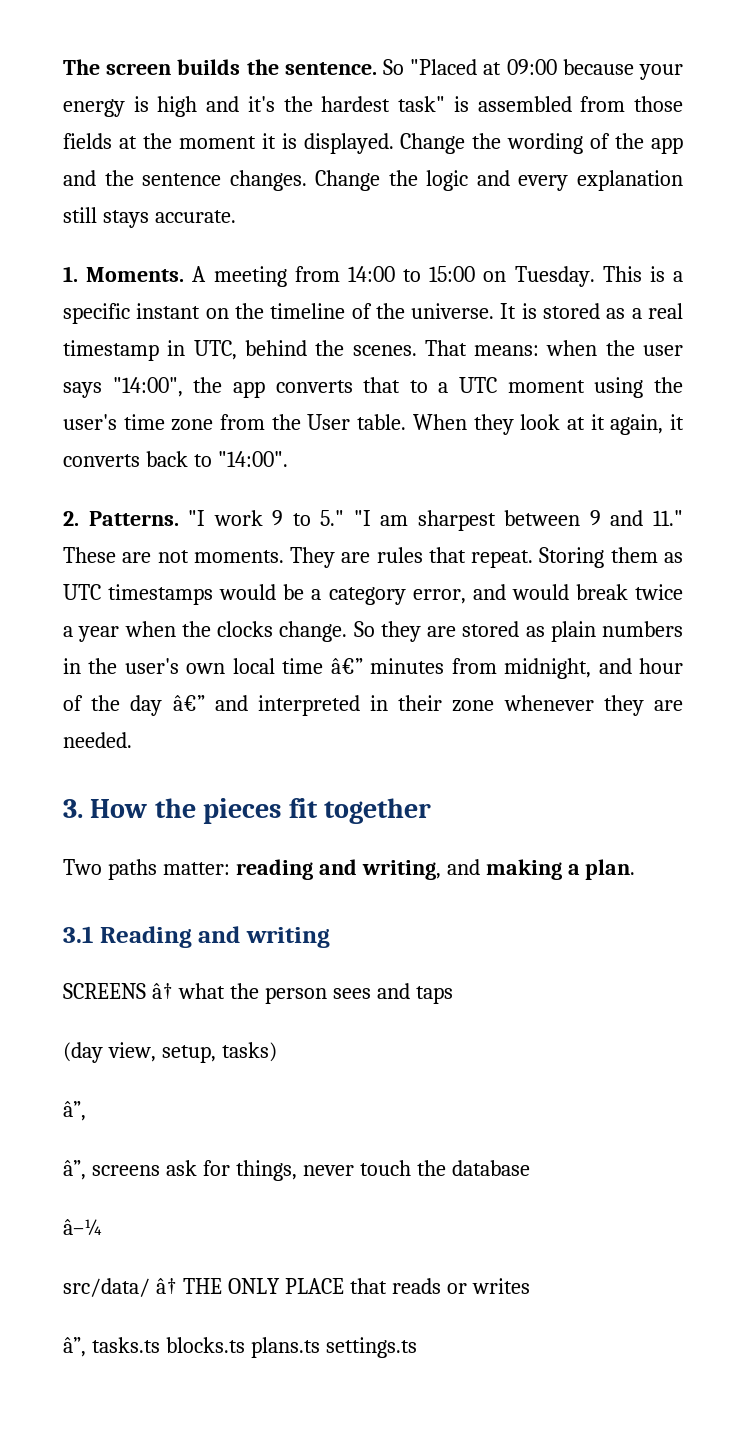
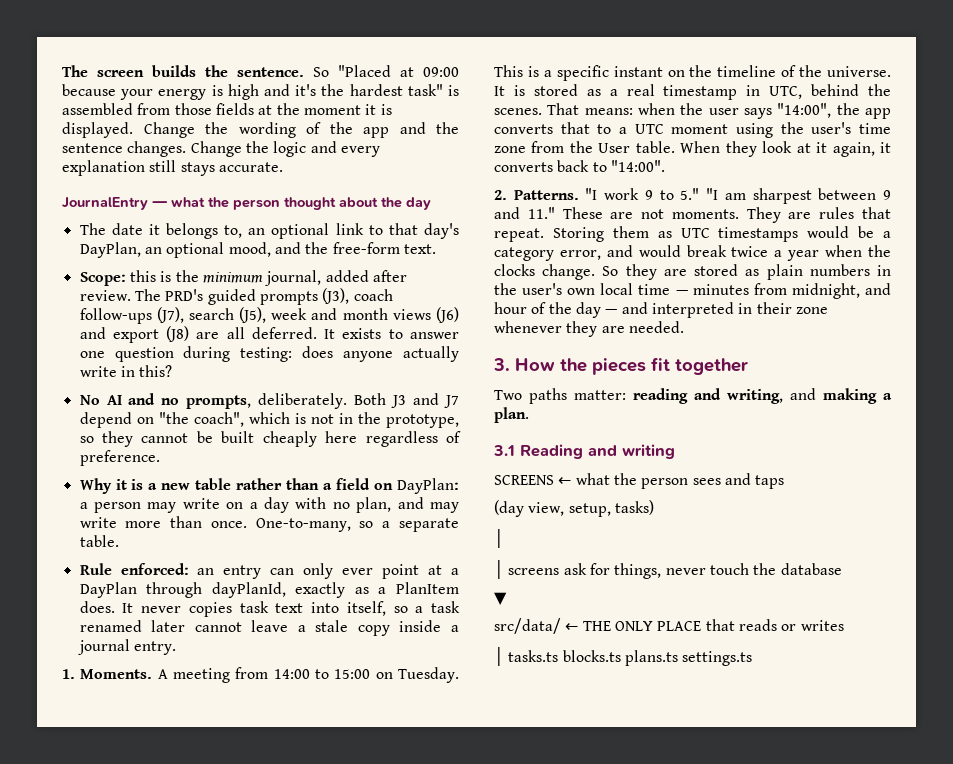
(236, 216) none -> [62,197,431,210] [79,223,459,239] [79,242,436,258] [79,270,407,286] [79,288,393,305] [79,307,460,324] [79,326,459,343] [79,346,459,362] [79,365,173,377] [79,393,459,409] [79,412,459,428] [79,431,462,447] [79,450,160,466] [79,478,459,494] [79,497,459,513] [79,516,459,532] [79,535,119,547] [79,563,459,579] [79,582,459,598] [79,601,461,617] [79,620,460,636] [77,639,176,655] // JournalEntry — what the person thought about the day // The date it belongs to, an optional link to that day's DayPlan, an optional mood, and the free-form text. // Scope: this is the minimum journal, added after review. The PRD's guided prompts (J3), coach follow-ups (J7), search (J5), week and month views (J6) and export (J8) are all deferred. It exists to answer one question during testing: does anyone actually write in this? // No AI and no prompts, deliberately. Both J3 and J7 depend on "the coach", which is not in the prototype, so they cannot be built cheaply here regardless of preference. // Why it is a new table rather than a field on DayPlan: a person may write on a day with no plan, and may write more than once. One-to-many, so a separate table. // Rule enforced: an entry can only ever point at a DayPlan through dayPlanId, exactly as a PlanItem does. It never copies task text into itself, so a task renamed later cannot leave a stale copy inside a journal entry.
[330,658,363,674] â€” -> [675,290,688,295] —
[172,695,205,711] â€” -> [605,309,618,314] —
[151,983,173,999] â† -> [558,477,572,485] ←
[63,1101,86,1121] [63,1160,86,1180] â”‚ // â”‚ -> [494,528,504,548] [494,559,504,579] │ // │
[63,1219,102,1236] â–¼ -> [494,592,507,605] ▼
[155,1278,177,1294] â† -> [565,623,579,631] ←
[63,1337,86,1357] â”‚ -> [494,646,504,666] │

